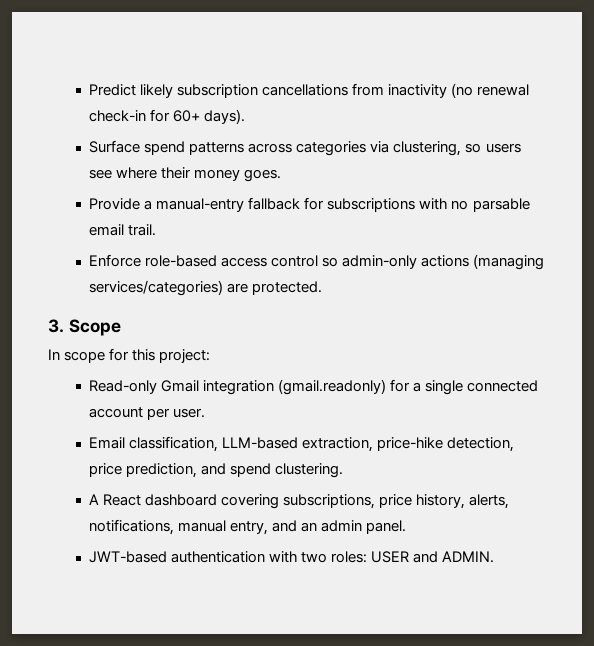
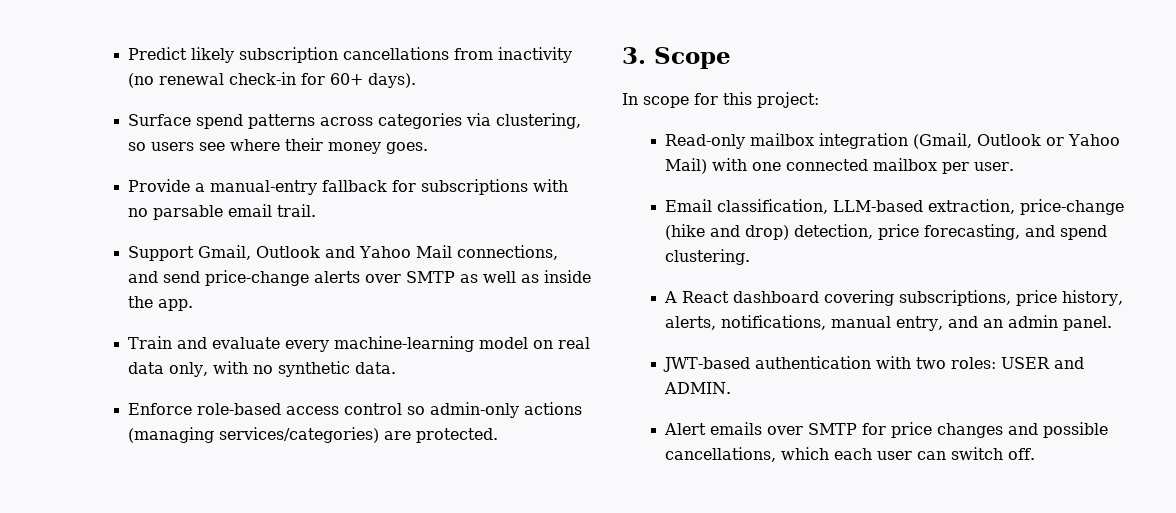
(157, 230) none -> [128,245,559,261] [128,270,592,286] [128,296,194,311] [128,336,591,352] [128,361,397,377] // Support Gmail, Outlook and Yahoo Mail connections, and send price-change alerts over SMTP as well as inside the app. // Train and evaluate every machine-learning model on real data only, with no synthetic data.
[161,379,539,395] [89,407,144,418] Gmail integration (gmail.readonly) for a single connected account -> [750,133,1121,149] [665,158,938,174] mailbox integration (Gmail, Outlook or Yahoo Mail) with one connected mailbox
[377,437,444,451] price-hike -> [1020,199,1125,215] [665,224,790,240] price-change (hike and drop)
[126,463,198,478] prediction, -> [924,224,1021,240] forecasting,
(495, 557) none -> [664,422,1109,438] [665,447,1036,462] // Alert emails over SMTP for price changes and possible cancellations, which each user can switch off.

